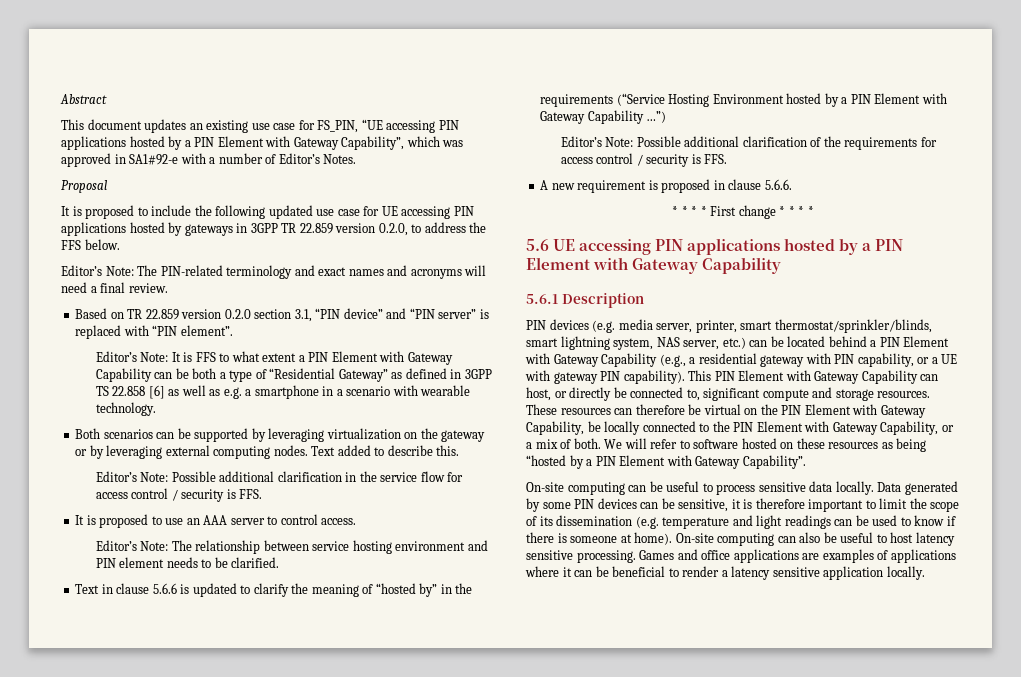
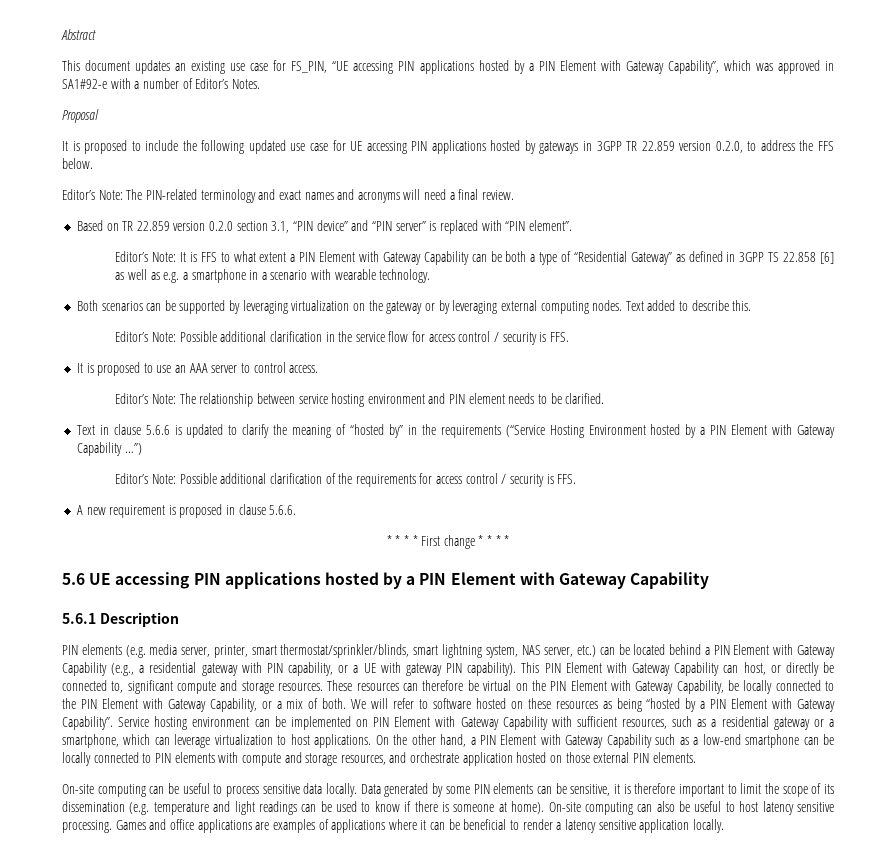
[549,319,589,330] devices -> [81,644,122,655] elements
(806, 462) none -> [118,716,834,730] [62,734,835,748] [62,752,696,766] Service hosting environment can be implemented on PIN Element with Gateway Capability with sufficient resources, such as a residential gateway or a smartphone, which can leverage virtualization to host applications. On the other hand, a PIN Element with Gateway Capability such as a low-end smartphone can be locally connected to PIN elements with compute and storage resources, and orchestrate application hosted on those external PIN elements.
[597,498,637,509] devices -> [493,783,534,794] elements

